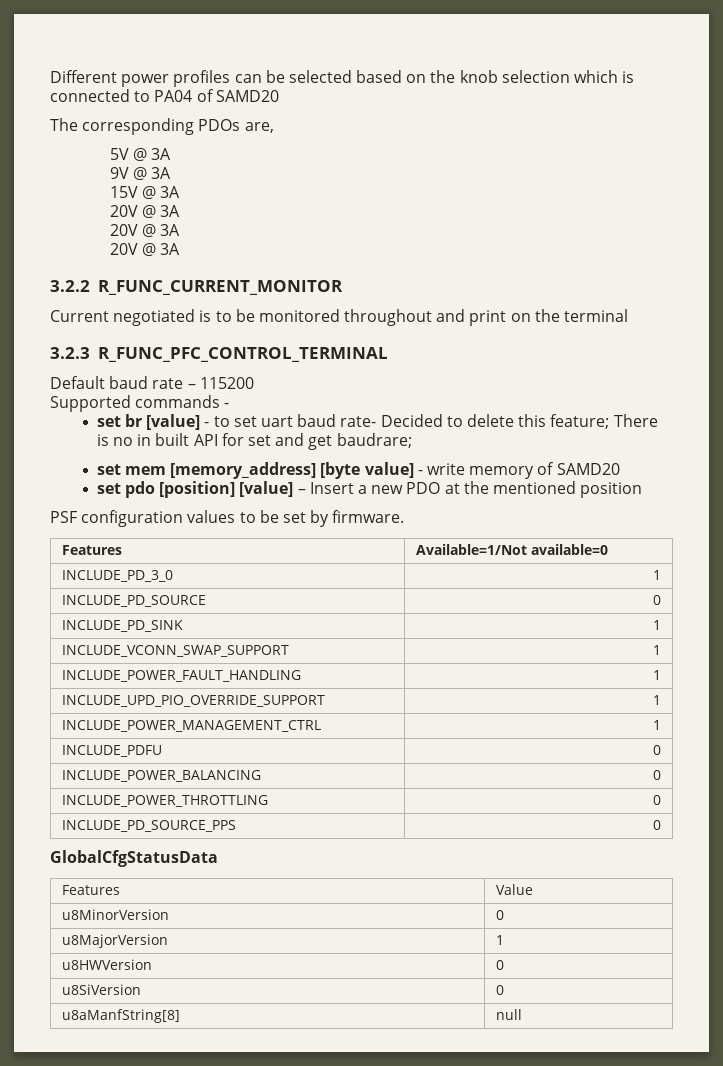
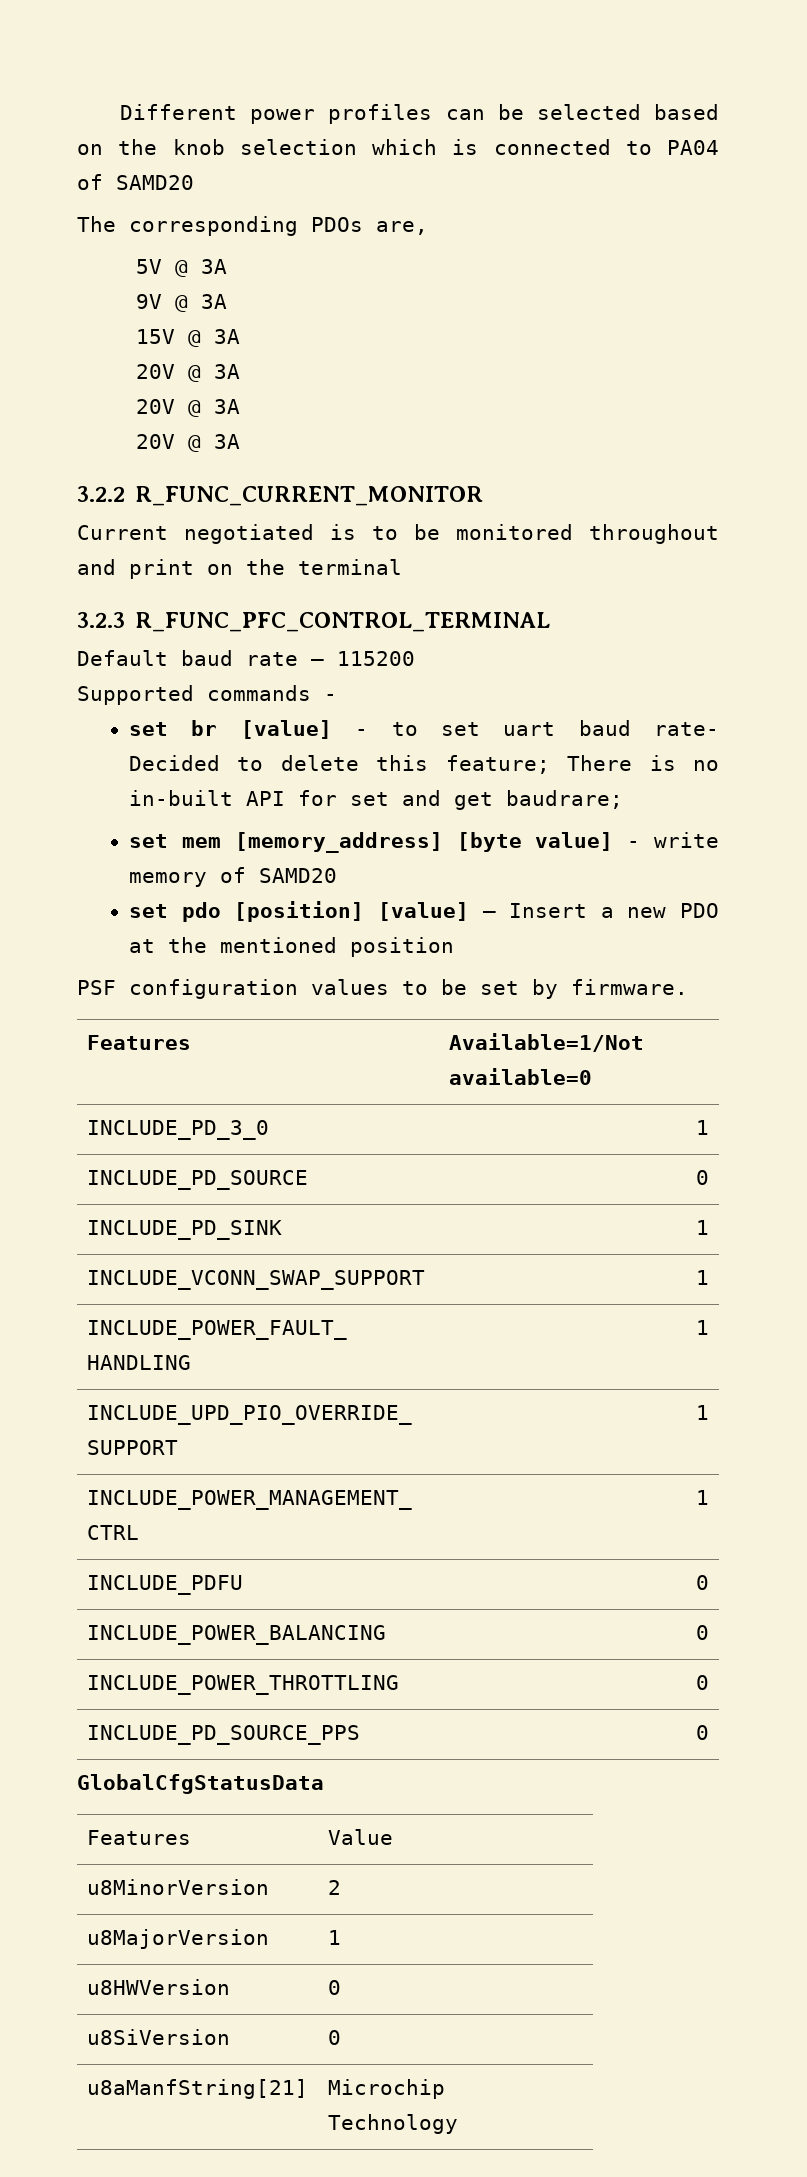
[137,433,190,446] in built -> [129,790,234,806] in-built
[495,910,504,920] 0 -> [327,1880,341,1895] 2
[61,1009,180,1023] [495,1009,522,1020] u8aManfString[8] | null -> [86,2079,308,2099] [327,2079,445,2099] [327,2114,458,2134] u8aManfString[21] | Microchip Technology

